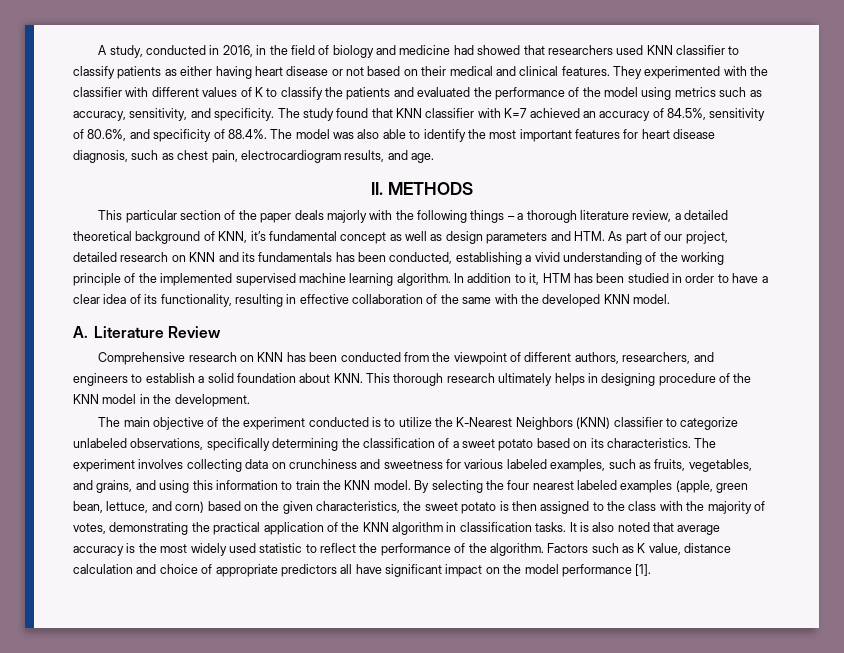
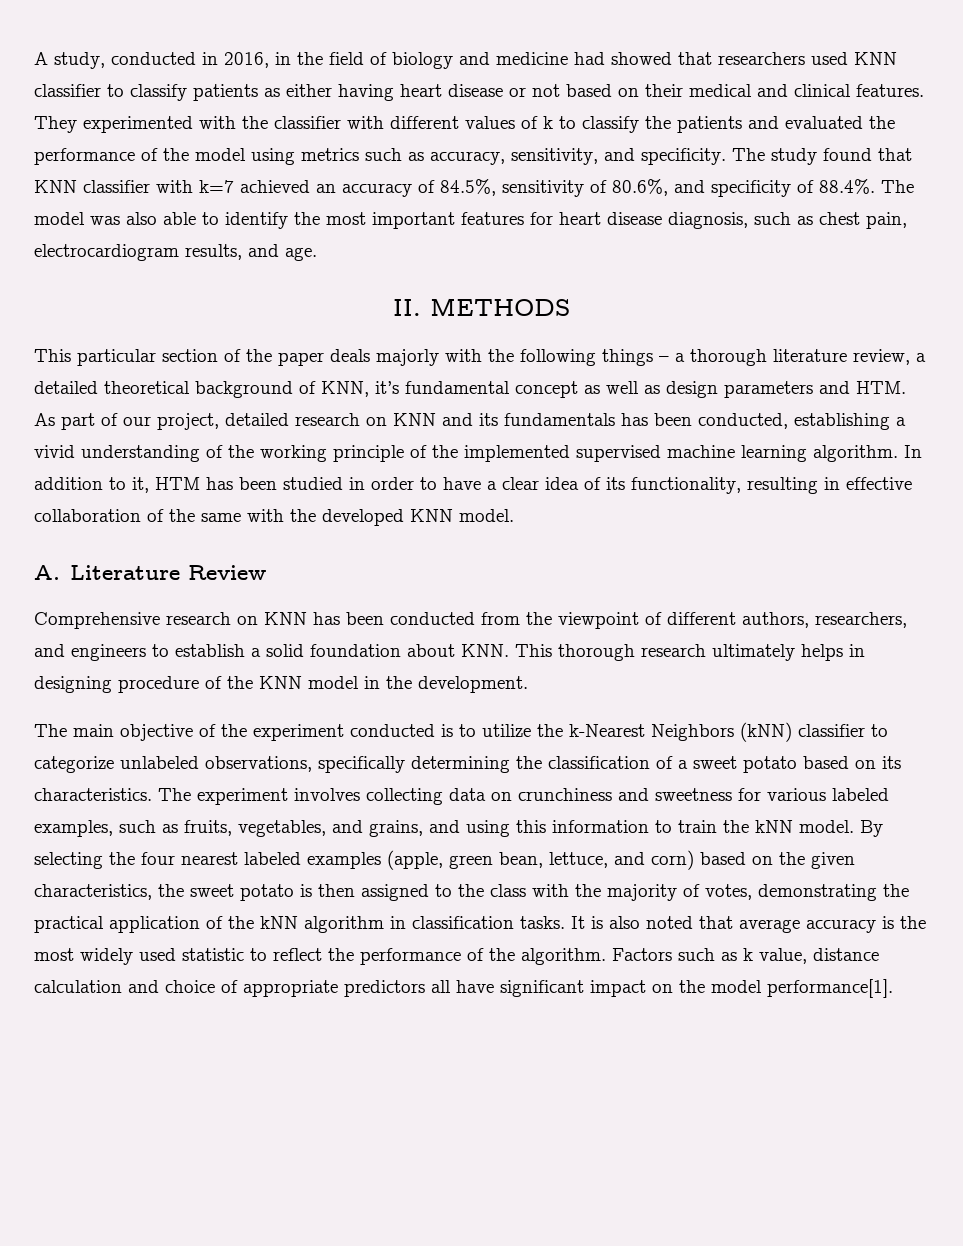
[254,87,263,97] K -> [543,116,553,129] k
[504,108,528,118] K=7 -> [199,180,234,193] k=7
[456,417,611,430] K-Nearest Neighbors (KNN) -> [569,722,792,742] k-Nearest Neighbors (kNN)
[344,480,371,490] KNN -> [755,820,793,833] kNN
[362,522,389,532] KNN -> [260,916,298,929] kNN
[637,543,646,553] K -> [743,948,753,961] k
[561,564,652,577] performance [1]. -> [767,979,893,998] performance[1].

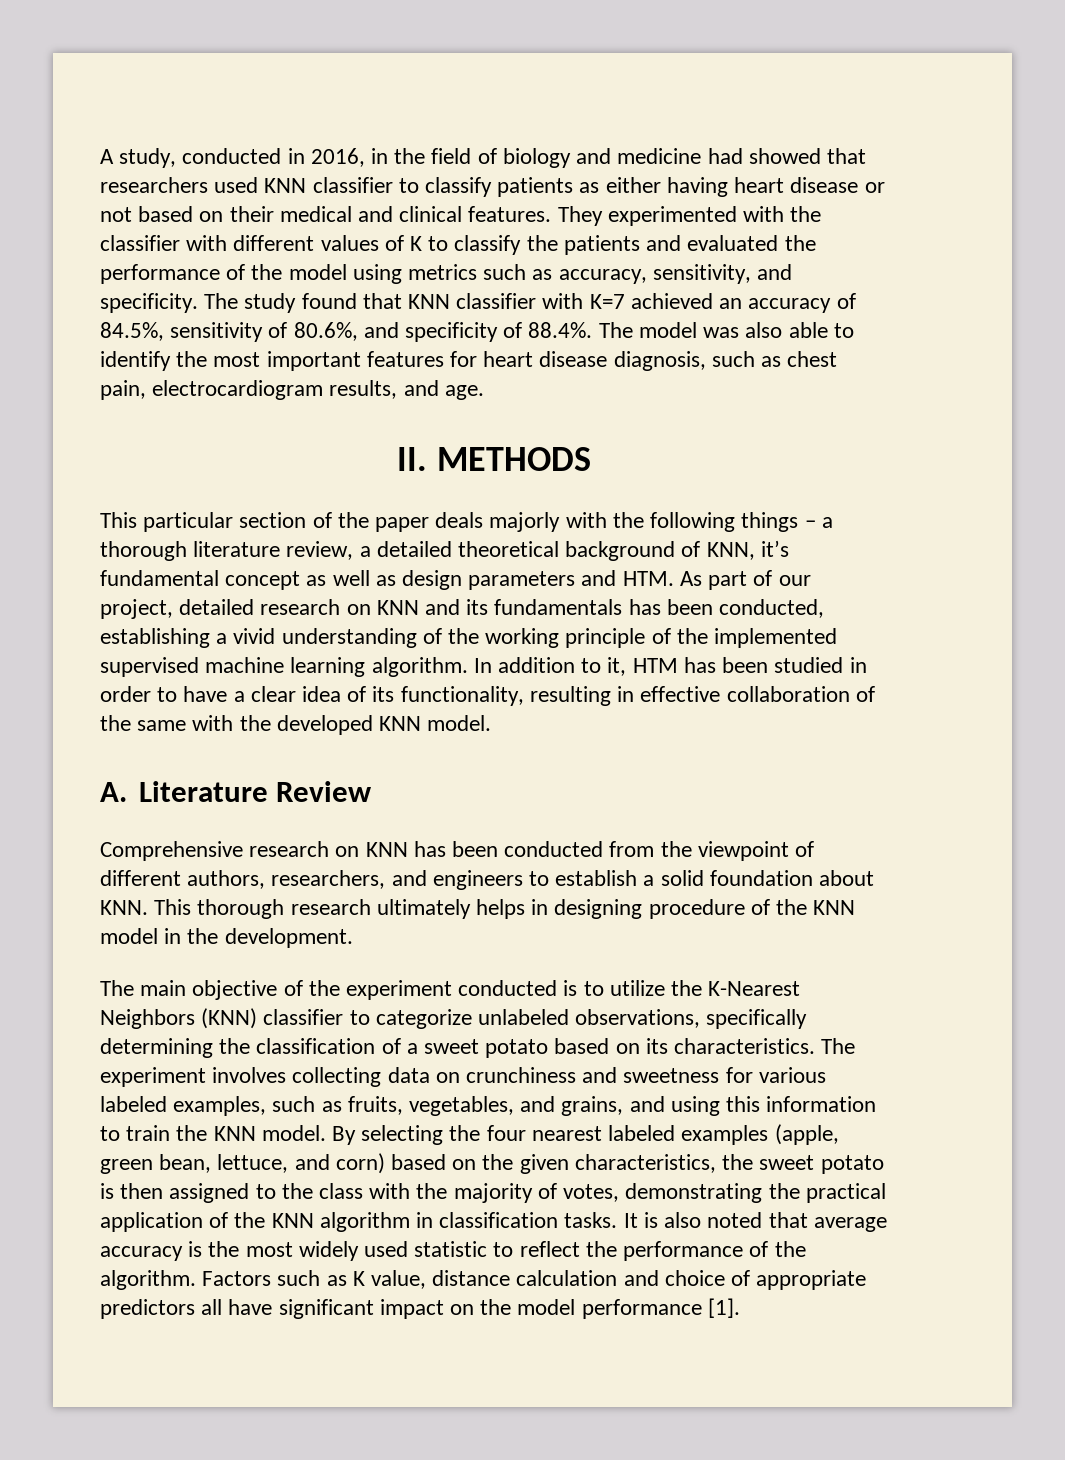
[543,116,553,129] k -> [410,236,423,251] K
[199,180,234,193] k=7 -> [589,294,625,309] K=7
[569,722,792,742] k-Nearest Neighbors (kNN) -> [708,981,801,996] [100,1008,258,1029] K-Nearest Neighbors (KNN)
[755,820,793,833] kNN -> [213,1126,256,1141] KNN
[260,916,298,929] kNN -> [271,1213,314,1228] KNN
[743,948,753,961] k -> [352,1271,365,1286] K
[767,979,893,998] performance[1]. -> [581,1298,740,1319] performance [1].

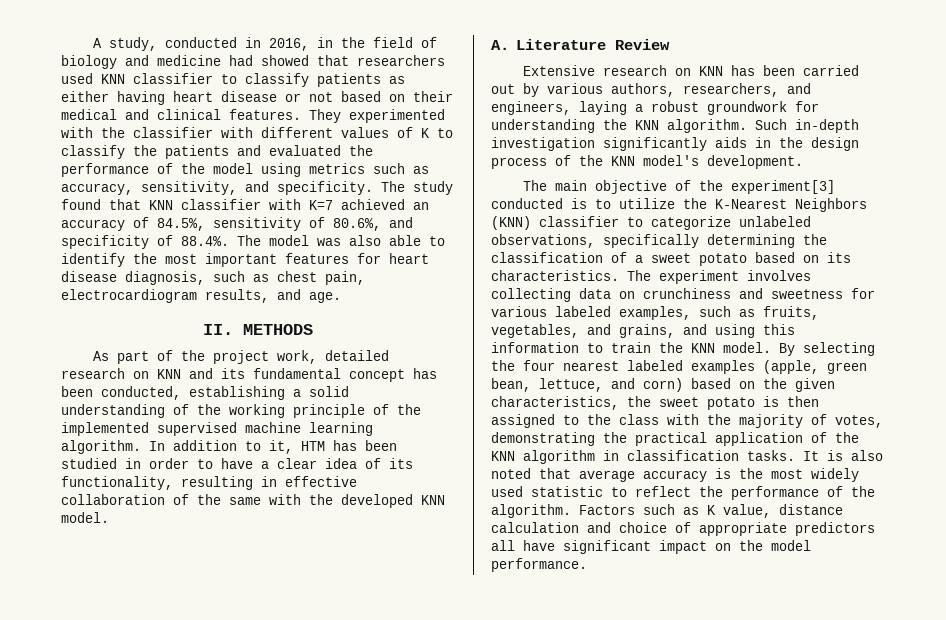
[100,512,833,532] [100,540,789,561] [100,570,811,590] [100,599,173,619] This particular section of the paper deals majorly with the following things – a thorough literature review, a detailed theoretical background of KNN, it’s fundamental concept as well as design parameters and HTM. As part of our project, -> [93,350,318,364] As part of the project work,
[494,599,623,615] fundamentals -> [253,368,405,382] fundamental concept
[233,628,276,644] vivid -> [309,386,349,397] solid
[100,841,243,861] Comprehensive -> [523,65,596,76] Extensive
[504,841,815,861] [100,870,875,890] [100,899,856,919] [100,928,219,944] conducted from the viewpoint of different authors, researchers, and engineers to establish a solid foundation about KNN. This thorough research ultimately helps in designing procedure of the KNN model in the -> [803,65,860,76] [491,83,811,97] [491,101,819,115] [491,119,859,133] [491,137,859,151] [491,155,699,169] carried out by various authors, researchers, and engineers, laying a robust groundwork for understanding the KNN algorithm. Such in-depth investigation significantly aids in the design process of the KNN model's
[346,980,453,1000] experiment -> [731,180,836,194] experiment[3]
[581,1298,740,1319] performance [1]. -> [491,558,587,572] performance.

